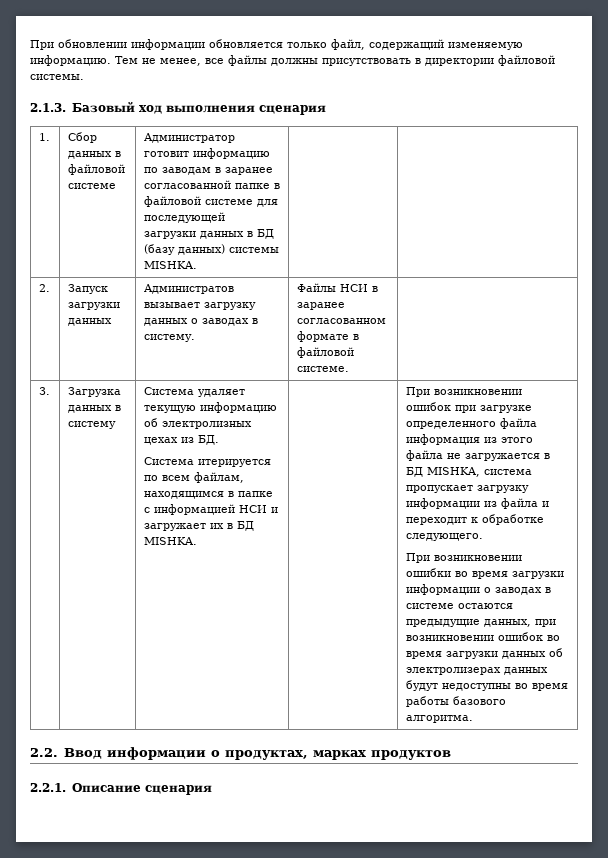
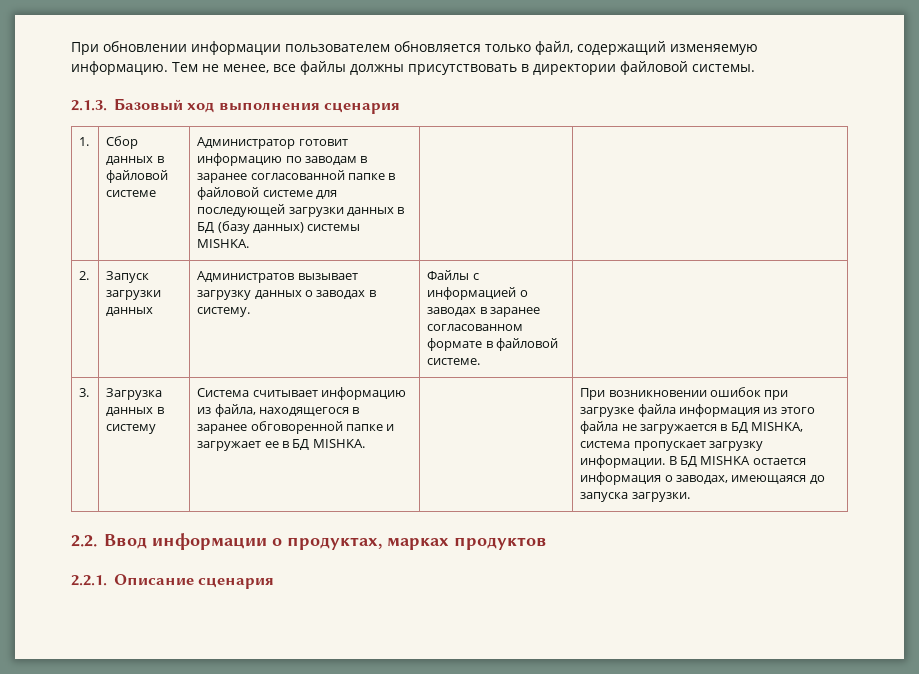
(205, 44) none -> [285,44,390,52] пользователем
[339,284,368,292] НСИ -> [472,273,479,280] [427,287,528,300] [427,307,477,316] с информацией о заводах
[197,389,245,397] [143,402,277,413] [143,418,252,429] [143,435,219,445] [143,457,271,467] [143,472,244,483] [143,491,273,499] [143,504,267,515] удаляет текущую информацию об электролизных цехах из БД. // Система итерируется по всем файлам, находящимся в папке с информацией НСИ -> [252,387,406,400] [197,404,360,417] [197,421,383,434] считывает информацию из файла, находящегося в заранее обговоренной папке
[209,523,224,529] их -> [264,441,279,448] ее
[405,421,496,429] определенного -> (635, 412) none
[405,498,549,509] [405,514,544,525] [405,533,483,541] [405,553,522,563] [405,568,564,579] [405,584,551,595] [405,603,513,609] [405,619,556,627] [405,632,560,641] [405,648,563,659] [405,667,548,675] [405,680,568,691] [405,696,506,707] [405,715,473,723] информации из файла и переходит к обработке следующего. // При возникновении ошибки во время загрузки информации о заводах в системе остаются предыдущие данных, при возникновении ошибок во время загрузки данных об электролизерах данных будут недоступны во время работы базового алгоритма. -> [580,455,806,468] [580,472,825,485] [580,492,690,502] информации. В БД MISHKA остается информация о заводах, имеющаяся до запуска загрузки.

